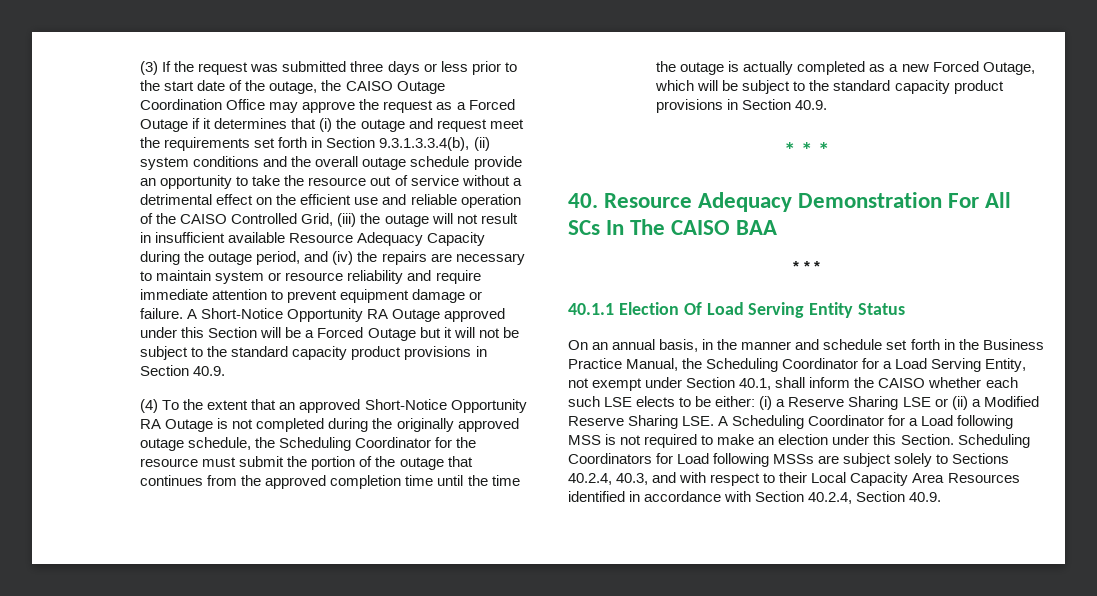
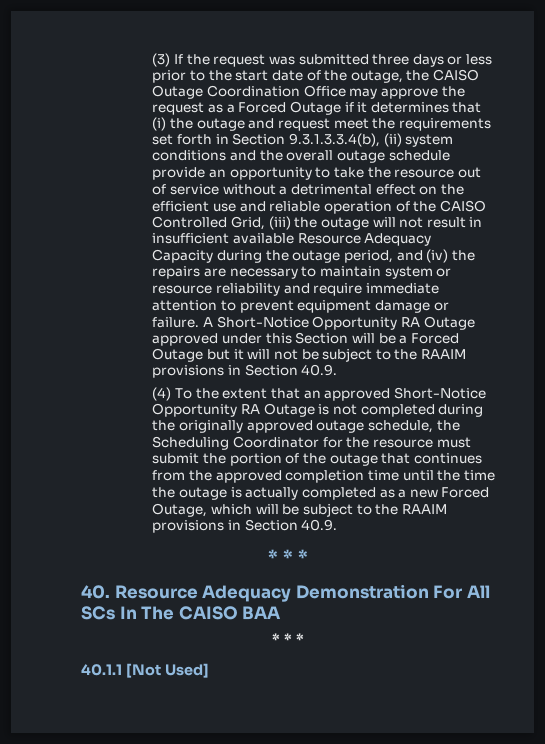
[231,346,402,360] standard capacity product -> [421,349,467,359] RAAIM
[833,80,1004,94] standard capacity product -> [401,504,447,514] RAAIM
[618,302,906,318] [568,339,1044,352] [568,358,1027,372] [568,377,1018,391] [568,396,1039,410] [568,415,1014,429] [568,434,1030,448] [568,453,1010,467] [568,472,1020,486] [568,491,942,504] Election Of Load Serving Entity Status // On an annual basis, in the manner and schedule set forth in the Business Practice Manual, the Scheduling Coordinator for a Load Serving Entity, not exempt under Section 40.1, shall inform the CAISO whether each such LSE elects to be either: (i) a Reserve Sharing LSE or (ii) a Modified Reserve Sharing LSE. A Scheduling Coordinator for a Load following MSS is not required to make an election under this Section. Scheduling Coordinators for Load following MSSs are subject solely to Sections 40.2.4, 40.3, and with respect to their Local Capacity Area Resources identified in accordance with Section 40.2.4, Section 40.9. -> [125,663,209,678] [Not Used]

